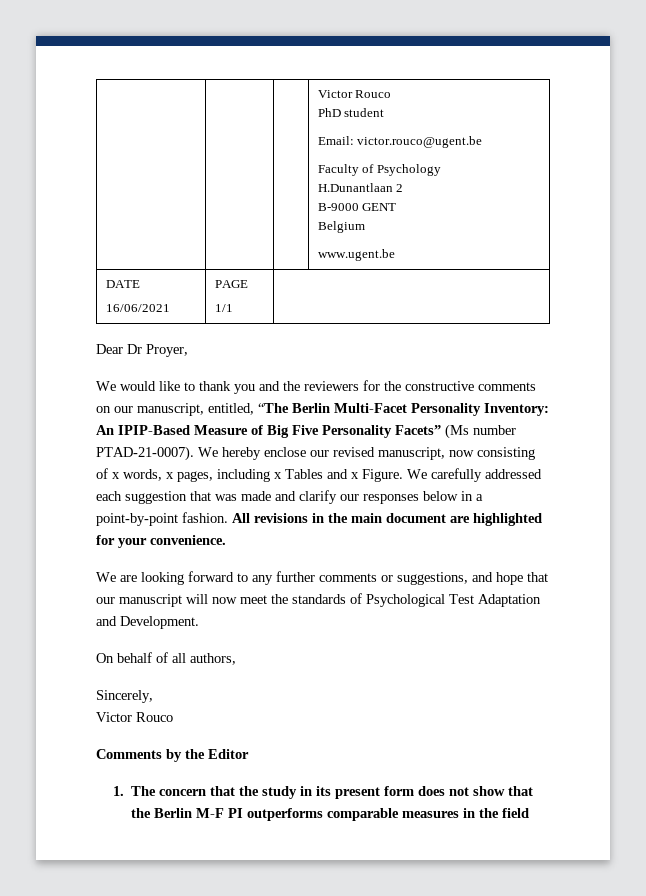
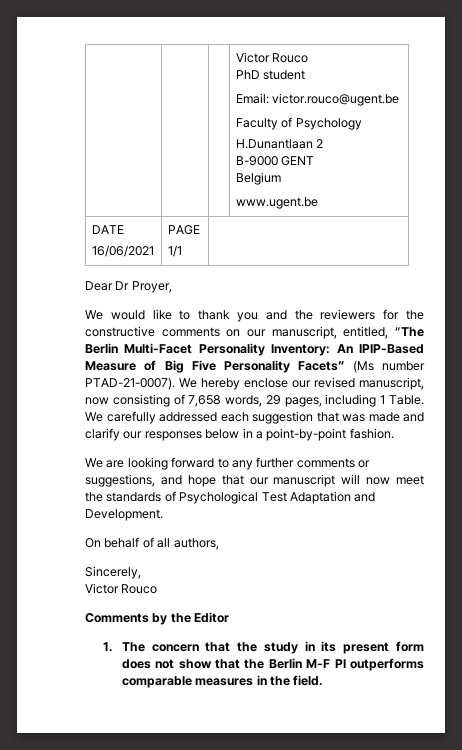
[112,469,403,482] x words, x pages, including x Tables and x Figure. -> [188,394,424,407] 7,658 words, 29 pages, including 1 Table.
[232,513,542,526] [96,535,226,548] All revisions in the main document are highlighted for your convenience. -> (394, 433) none
[501,808,529,818] field -> [293,675,324,686] field.

